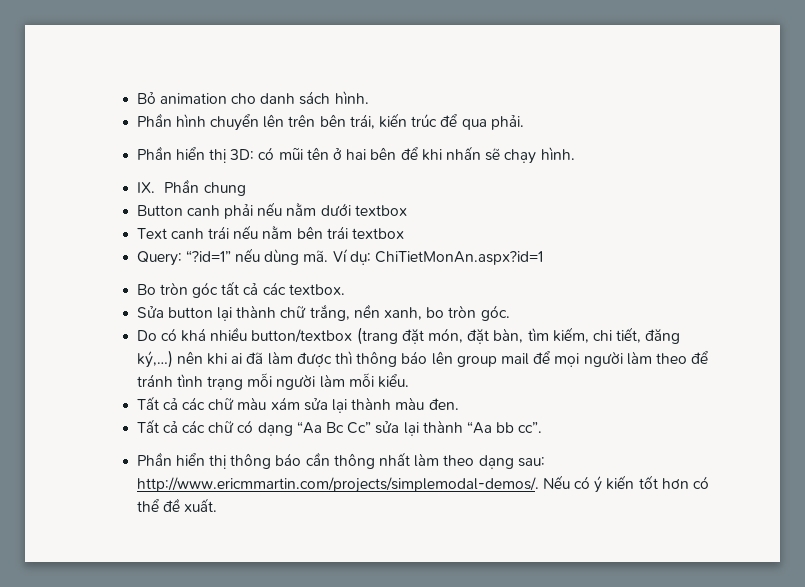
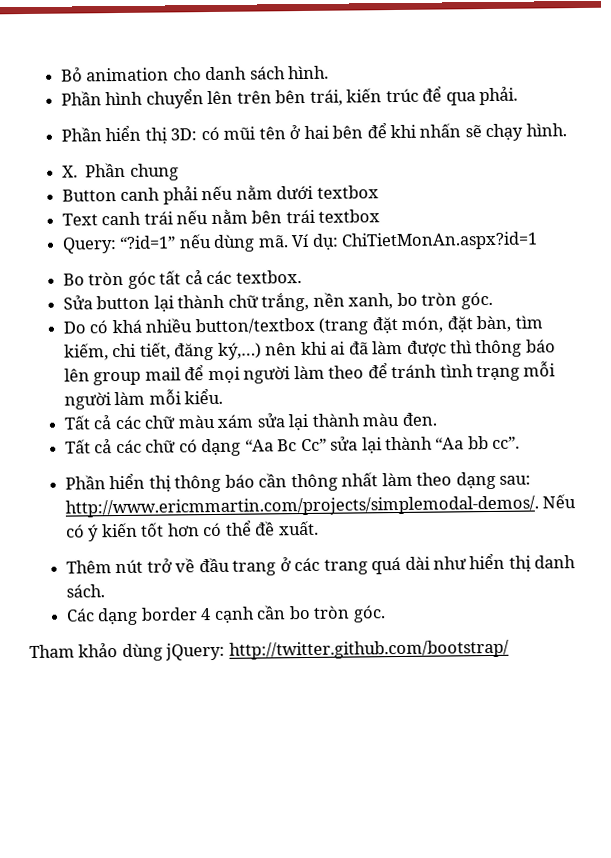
[136,182,155,193] IX. -> [61,165,78,178] X.
(218, 505) none -> [65,553,577,576] [65,584,105,598] [65,605,386,626] [29,639,509,662] // Thêm nút trở về đầu trang ở các trang quá dài như hiển thị danh sách. // Các dạng border 4 cạnh cần bo tròn góc. // Tham khảo dùng jQuery: http://twitter.github.com/bootstrap/

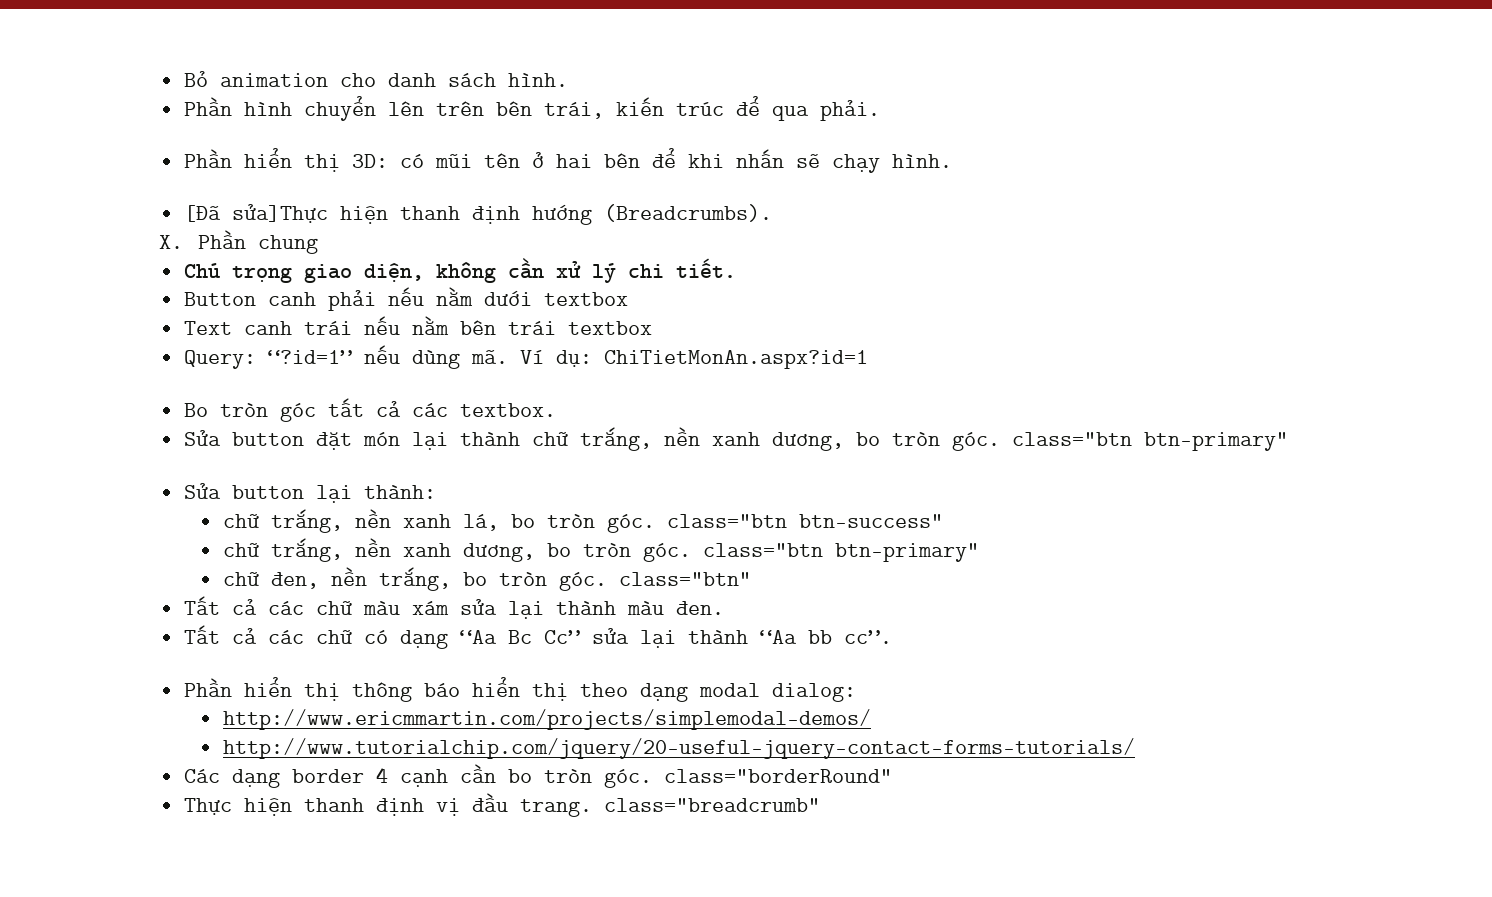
[61,162,179,181] X. Phần chung -> [184,204,773,225] [158,230,318,254] [184,258,737,283] [Đã sửa]Thực hiện thanh định hướng (Breadcrumbs). // X. Phần chung // Chú trọng giao diện, không cần xử lý chi tiết.
(151, 302) none -> [316,432,401,450] đặt món
[348,291,493,310] [62,315,543,335] [63,339,556,361] [63,361,557,386] [63,388,224,410] xanh, bo tròn góc. // Do có khá nhiều button/textbox (trang đặt món, đặt bàn, tìm kiếm, chi tiết, đăng ký,…) nên khi ai đã làm được thì thông báo lên group mail để mọi người làm theo để tránh tình trạng mỗi người làm mỗi kiểu. -> [712,432,1289,451] [184,483,437,503] [222,509,943,533] [222,538,979,562] [222,567,751,591] xanh dương, bo tròn góc. class="btn btn-primary" // Sửa button lại thành: // chữ trắng, nền xanh lá, bo tròn góc. class="btn btn-success" // chữ trắng, nền xanh dương, bo tròn góc. class="btn btn-primary" // chữ đen, nền trắng, bo tròn góc. class="btn"
[258,471,531,492] [64,494,577,518] [65,520,319,542] [65,553,577,576] [65,584,105,598] cần thông nhất làm theo dạng sau: http://www.ericmmartin.com/projects/simplemodal-demos/. Nếu có ý kiến tốt hơn có thể đề xuất. // Thêm nút trở về đầu trang ở các trang quá dài như hiển thị danh sách. -> [472,677,857,702] [222,709,871,730] [222,738,1135,759] hiển thị theo dạng modal dialog: // http://www.ericmmartin.com/projects/simplemodal-demos/ // http://www.tutorialchip.com/jquery/20-useful-jquery-contact-forms-tutorials/
[29,639,509,662] // Tham khảo dùng jQuery: http://twitter.github.com/bootstrap/ -> [664,769,893,783] [184,793,821,817] class="borderRound" // Thực hiện thanh định vị đầu trang. class="breadcrumb"

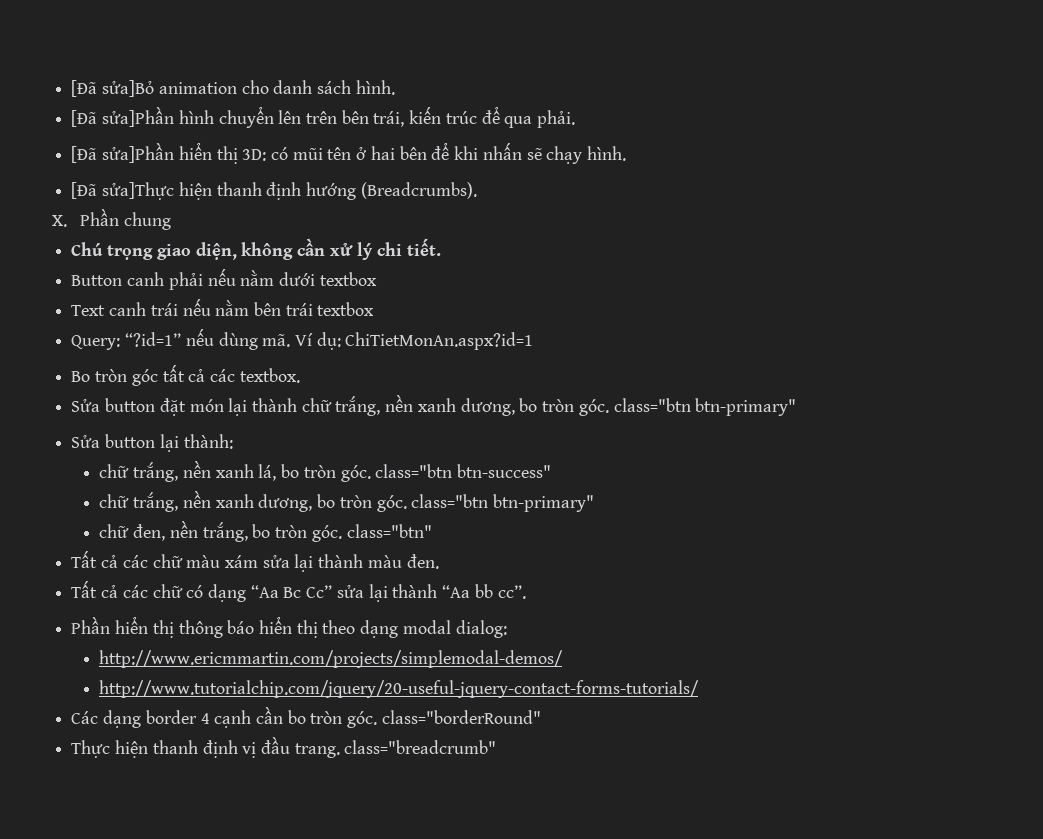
[184,71,209,87] Bỏ -> [71,80,155,97] [Đã sửa]Bỏ
[184,97,233,116] Phần -> [71,106,175,127] [Đã sửa]Phần
[184,149,233,168] Phần -> [71,142,175,163] [Đã sửa]Phần

